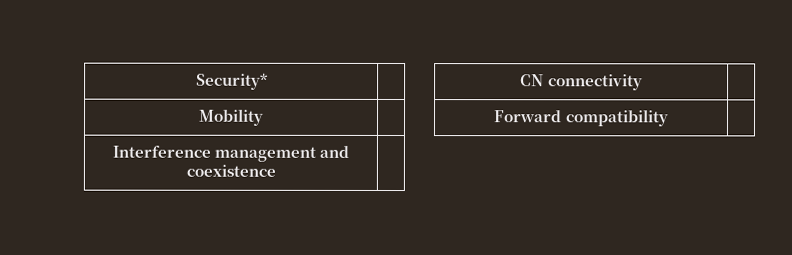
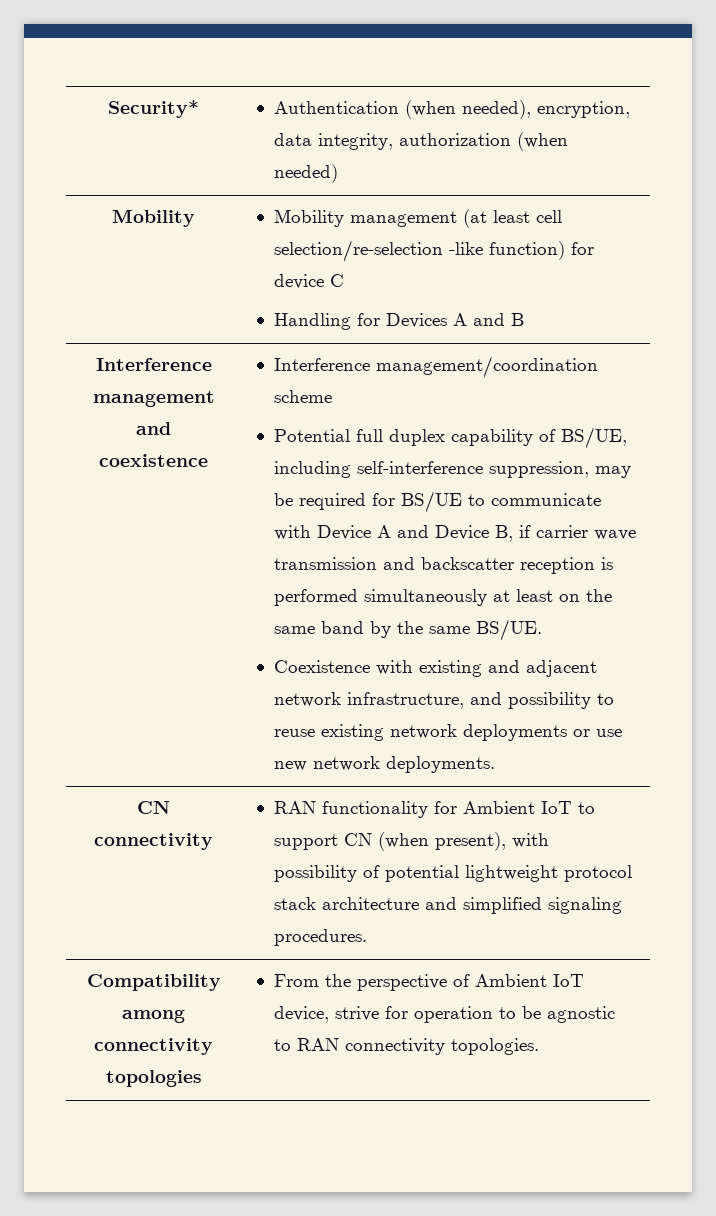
[199,108,264,126] [111,145,350,162] [185,164,276,177] [520,74,643,91] [494,109,669,127] // Mobility | // Interference management and coexistence | // CN connectivity | // Forward compatibility | -> [273,100,630,119] [273,132,568,151] [273,164,338,183] [112,209,195,227] [273,209,562,228] [273,240,594,262] [273,274,344,289] [273,313,524,330] [95,358,212,371] [92,391,215,407] [136,422,171,435] [99,454,208,467] [273,356,598,378] [273,390,332,403] [273,427,627,449] [273,461,631,478] [273,491,601,513] [273,525,636,542] [273,557,613,574] [273,589,612,606] [273,619,542,641] [273,660,597,677] [273,692,614,709] [273,724,622,741] [273,756,495,773] [137,801,170,814] [94,833,213,850] [273,801,595,818] [273,832,549,851] [273,865,632,882] [273,897,622,914] [273,929,367,946] [86,974,221,991] [122,1009,185,1023] [94,1038,213,1055] [105,1070,202,1087] [273,974,584,991] [273,1006,615,1023] [273,1038,539,1055] Authentication (when needed), encryption, data integrity, authorization (when needed) // Mobility | Mobility management (at least cell selection/re-selection -like function) for device C // Handling for Devices A and B // Interference management and coexistence | Interference management/coordination scheme // Potential full duplex capability of BS/UE, including self-interference suppression, may be required for BS/UE to communicate with Device A and Device B, if carrier wave transmission and backscatter reception is performed simultaneously at least on the same band by the same BS/UE. // Coexistence with existing and adjacent network infrastructure, and possibility to reuse existing network deployments or use new network deployments. // CN connectivity | RAN functionality for Ambient IoT to support CN (when present), with possibility of potential lightweight protocol stack architecture and simplified signaling procedures. // Compatibility among connectivity topologies | From the perspective of Ambient IoT device, strive for operation to be agnostic to RAN connectivity topologies.

